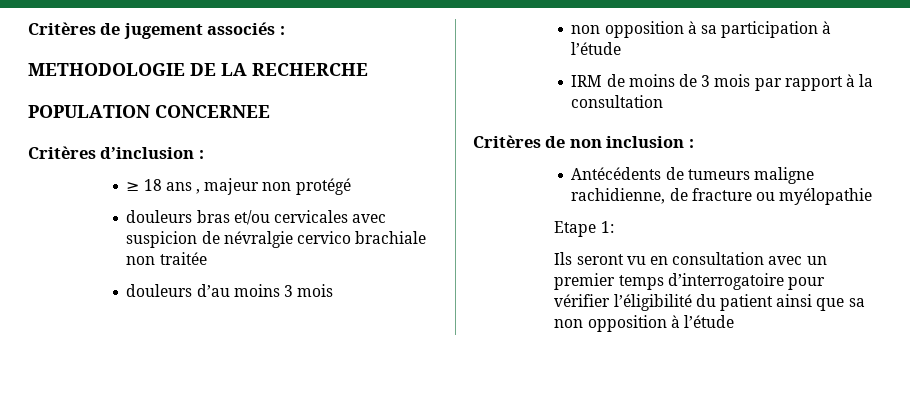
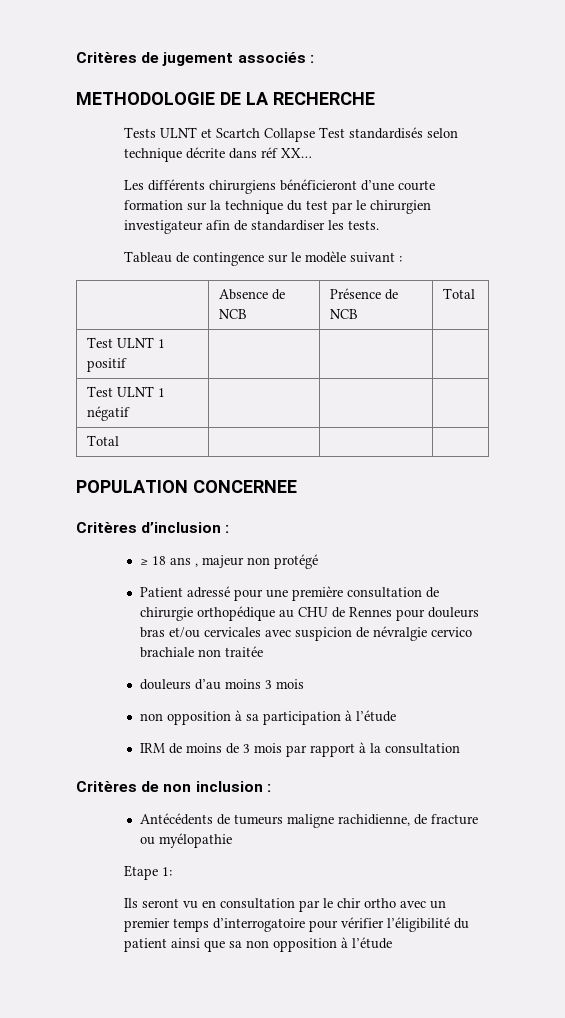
(368, 69) none -> [124,127,459,142] [124,147,313,162] [124,179,436,194] [124,200,432,214] [124,220,380,234] [124,251,403,266] [219,289,286,300] [219,309,248,319] [330,288,399,300] [330,309,359,319] [443,288,476,299] [87,337,166,348] [87,358,128,372] [87,386,166,397] [87,406,131,421] [87,435,120,446] // Tests ULNT et Scartch Collapse Test standardisés selon technique décrite dans réf XX… // Les différents chirurgiens bénéficieront d’une courte formation sur la technique du test par le chirurgien investigateur afin de standardiser les tests. // Tableau de contingence sur le modèle suivant : // | Absence de NCB | Présence de NCB | Total // Test ULNT 1 positif | | | // Test ULNT 1 négatif | | | // Total | | |
(351, 186) none -> [140,586,440,601] [140,606,426,621] Patient adressé pour une première consultation de chirurgie orthopédique au CHU de Rennes pour
(765, 258) none -> [299,898,397,912] par le chir ortho

